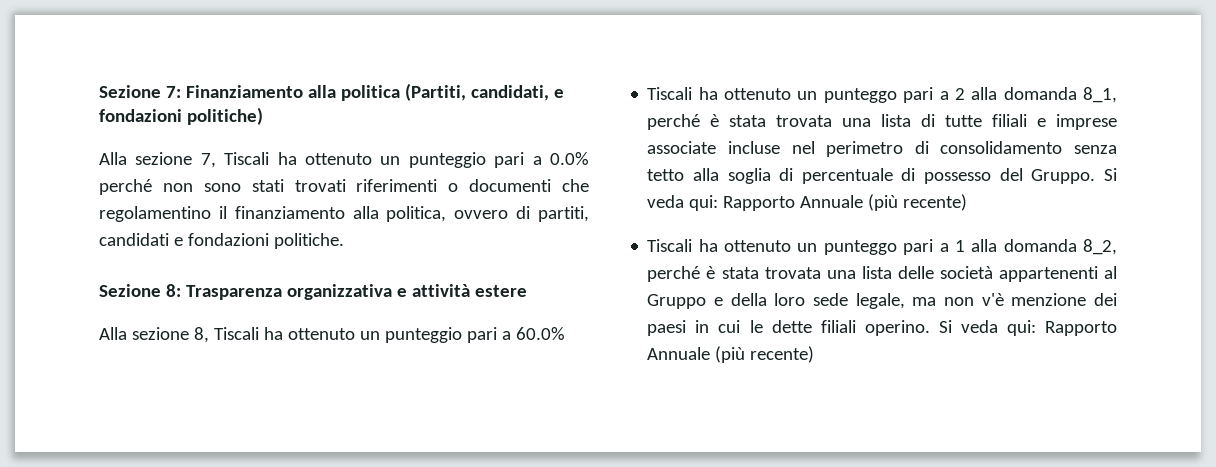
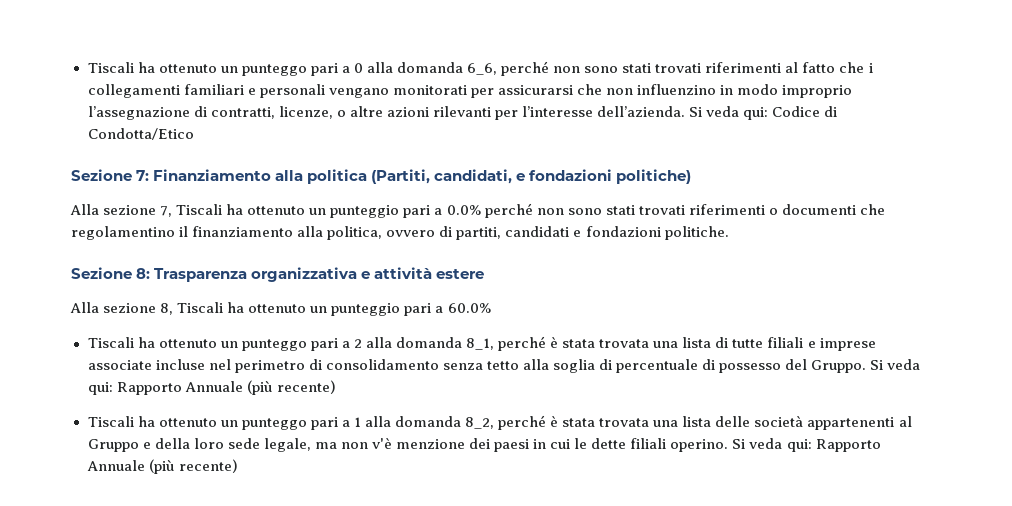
(99, 91) none -> [87,61,873,76] [87,84,853,98] [87,106,838,120] [87,128,194,140] Tiscali ha ottenuto un punteggo pari a 0 alla domanda 6_6, perché non sono stati trovati riferimenti al fatto che i collegamenti familiari e personali vengano monitorati per assicurarsi che non influenzino in modo improprio l’assegnazione di contratti, licenze, o altre azioni rilevanti per l’interesse dell’azienda. Si veda qui: Codice di Condotta/Etico //

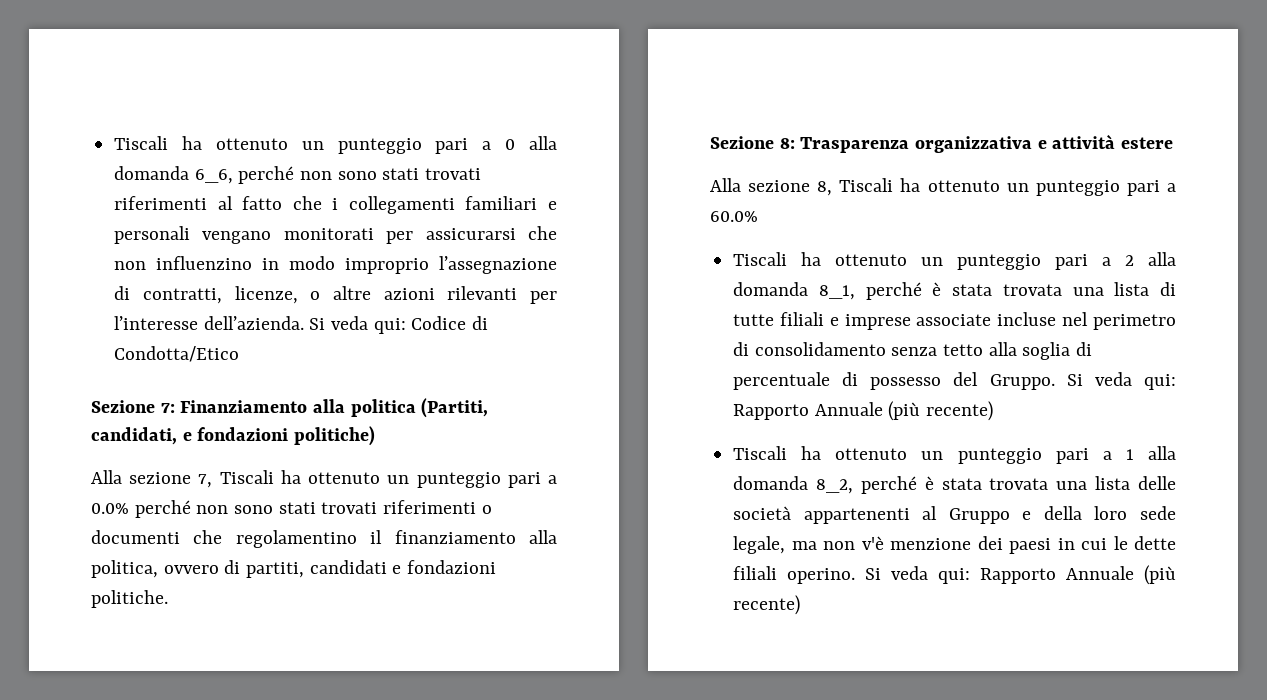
[87,62,307,76] Tiscali ha ottenuto un punteggo -> [114,136,422,154] Tiscali ha ottenuto un punteggio
[241,339,307,351] punteggo -> [957,254,1042,270] punteggio
[241,418,307,430] punteggo -> [957,448,1042,464] punteggio

